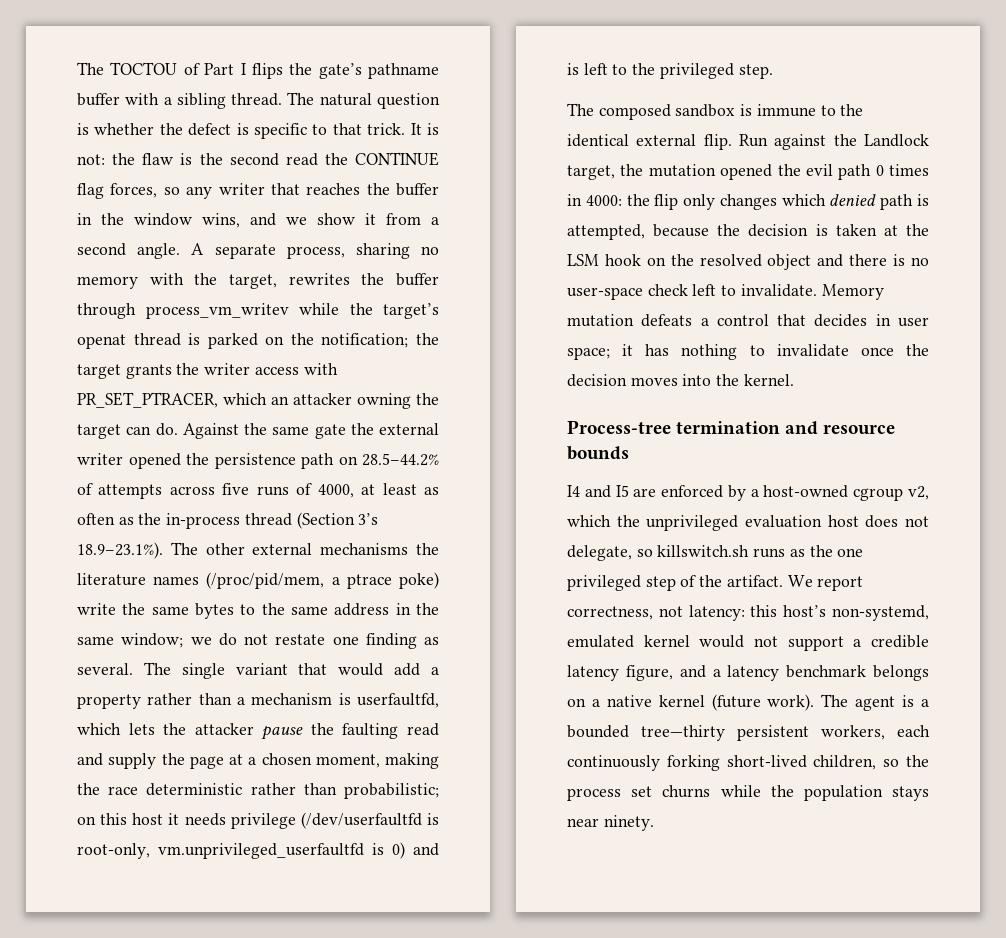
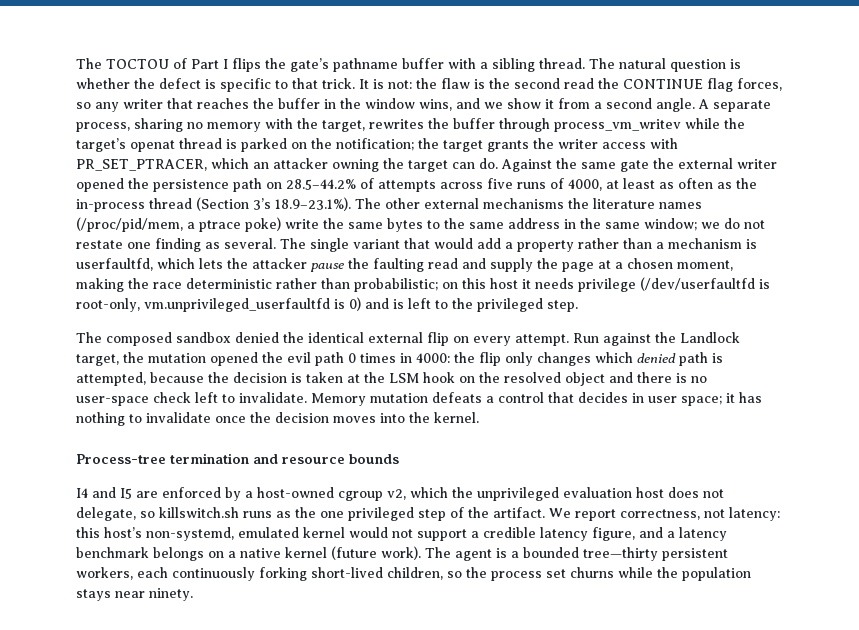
[740,104,864,117] [567,134,732,150] is immune to the identical external flip. -> [235,332,569,346] denied the identical external flip on every attempt.

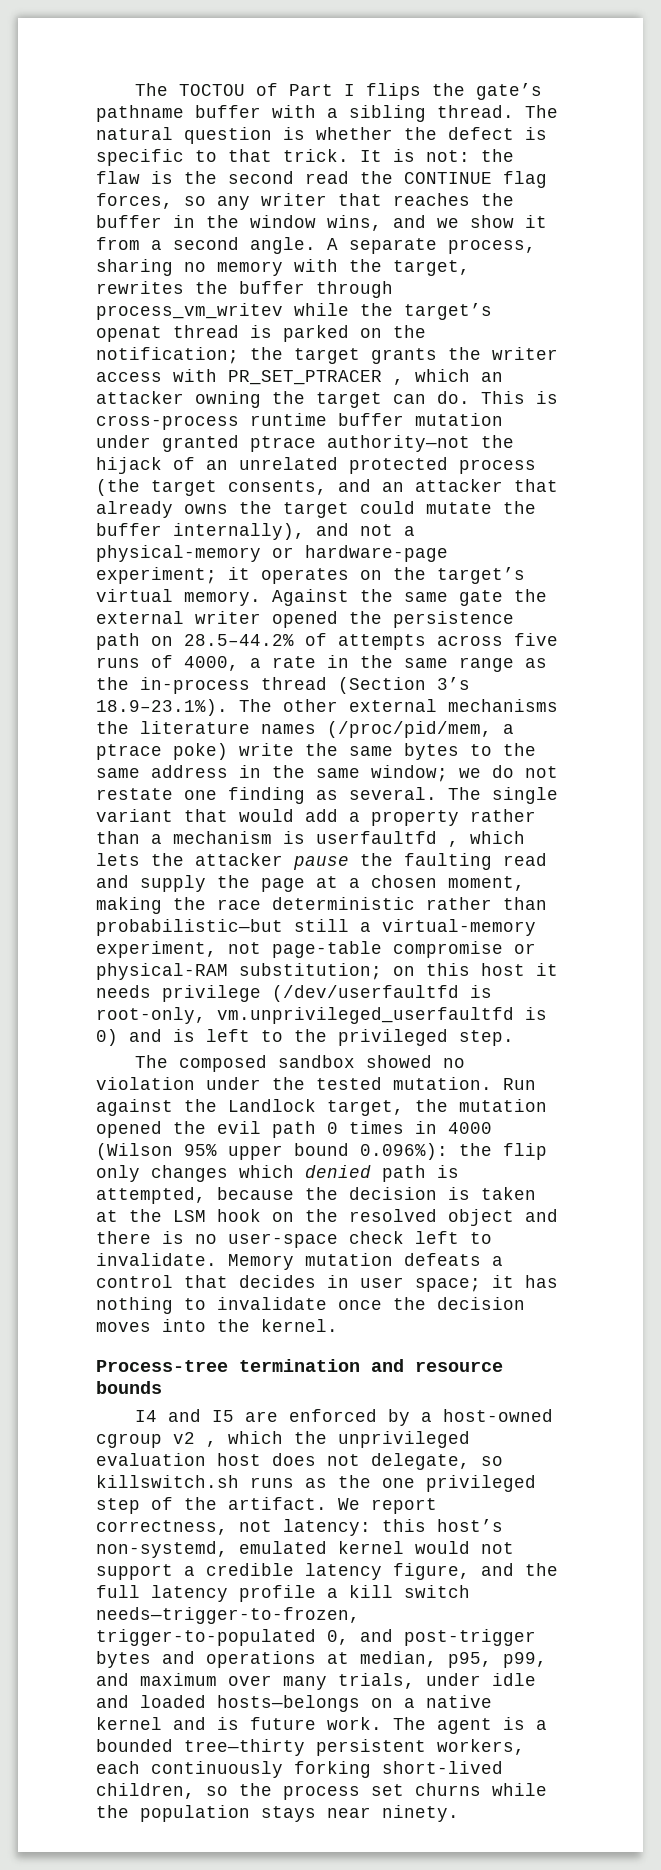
[76,159,207,171] PR_SET_PTRACER, -> [228,370,404,385] PR_SET_PTRACER ,
(498, 163) none -> [481,391,558,404] [96,413,503,430] [96,435,514,452] [96,457,536,474] [96,479,558,496] [96,501,536,518] [96,523,415,540] [96,545,448,562] [96,567,525,584] [96,589,261,606] This is cross-process runtime buffer mutation under granted ptrace authority—not the hijack of an unrelated protected process (the target consents, and an attacker that already owns the target could mutate the buffer internally), and not a physical-memory or hardware-page experiment; it operates on the target’s virtual memory.
[606,178,713,189] at least as often -> [250,655,514,672] a rate in the same range
[76,258,153,271] userfaultfd, -> [316,831,459,847] userfaultfd ,
[354,278,438,292] probabilistic; -> [96,919,536,936] [96,941,536,958] [96,963,382,980] probabilistic—but still a virtual-memory experiment, not page-table compromise or physical-RAM substitution;
[235,332,569,346] denied the identical external flip on every attempt. -> [366,1055,466,1068] [96,1077,492,1090] showed no violation under the tested mutation.
[416,353,450,363] 4000: -> [448,1122,492,1134] [96,1143,448,1160] 4000 (Wilson 95% upper bound 0.096%):
[387,489,406,500] v2, -> [173,1432,217,1447] v2 ,
[667,527,727,541] [76,546,421,561] a latency benchmark belongs on a native kernel (future work). -> [525,1563,558,1576] [96,1585,470,1602] [96,1607,360,1624] [96,1629,536,1646] [96,1651,547,1668] [96,1673,536,1690] [96,1695,492,1712] [96,1717,382,1730] the full latency profile a kill switch needs—trigger-to-frozen, trigger-to-populated 0, and post-trigger bytes and operations at median, p95, p99, and maximum over many trials, under idle and loaded hosts—belongs on a native kernel and is future work.

